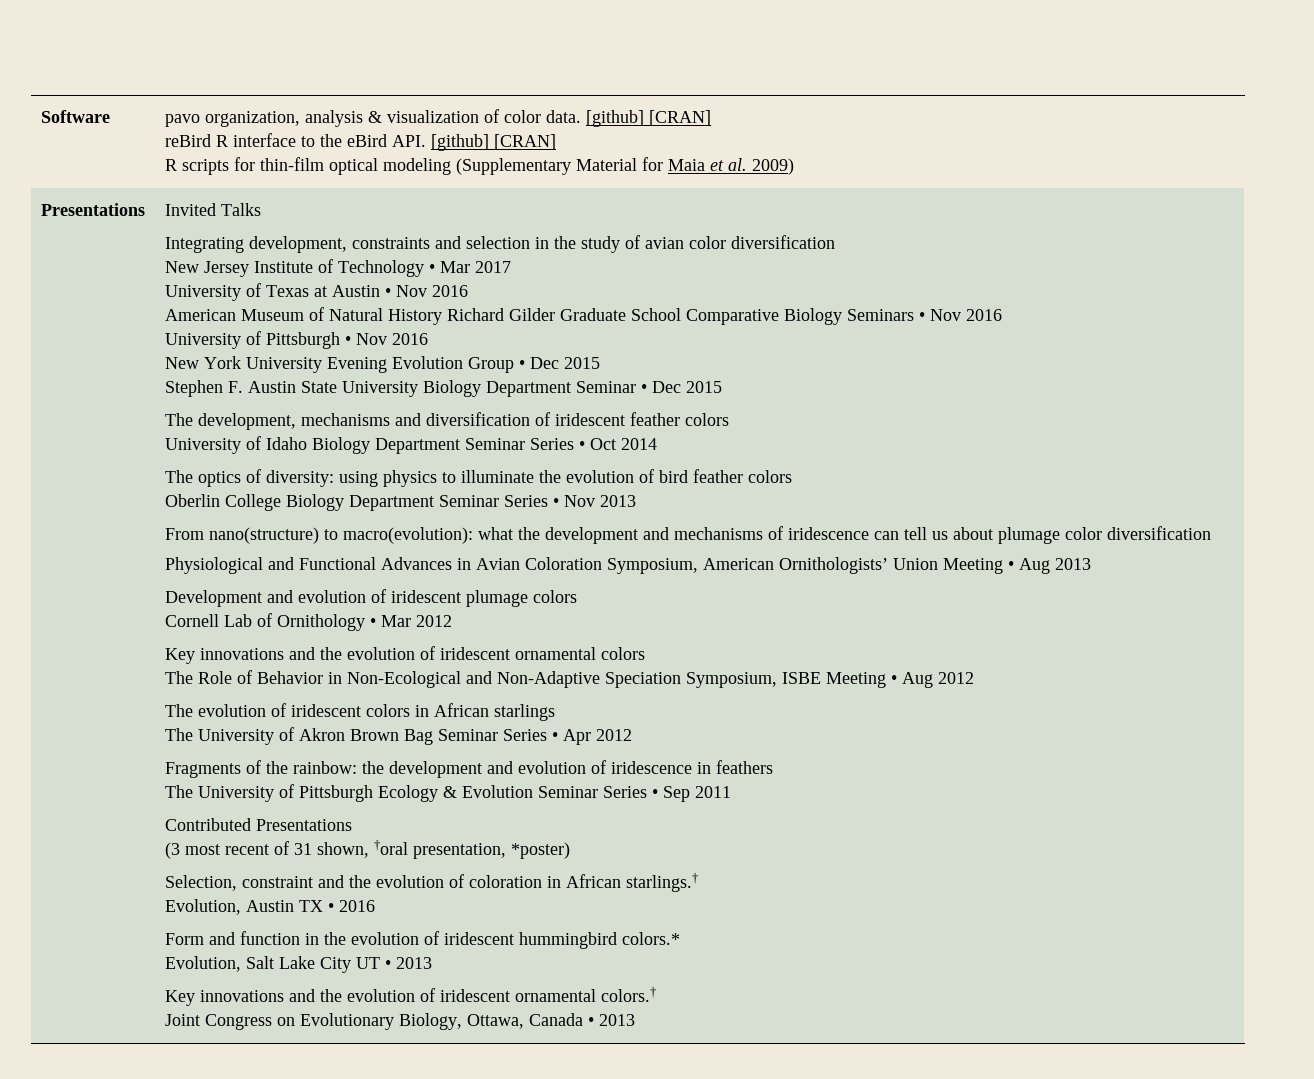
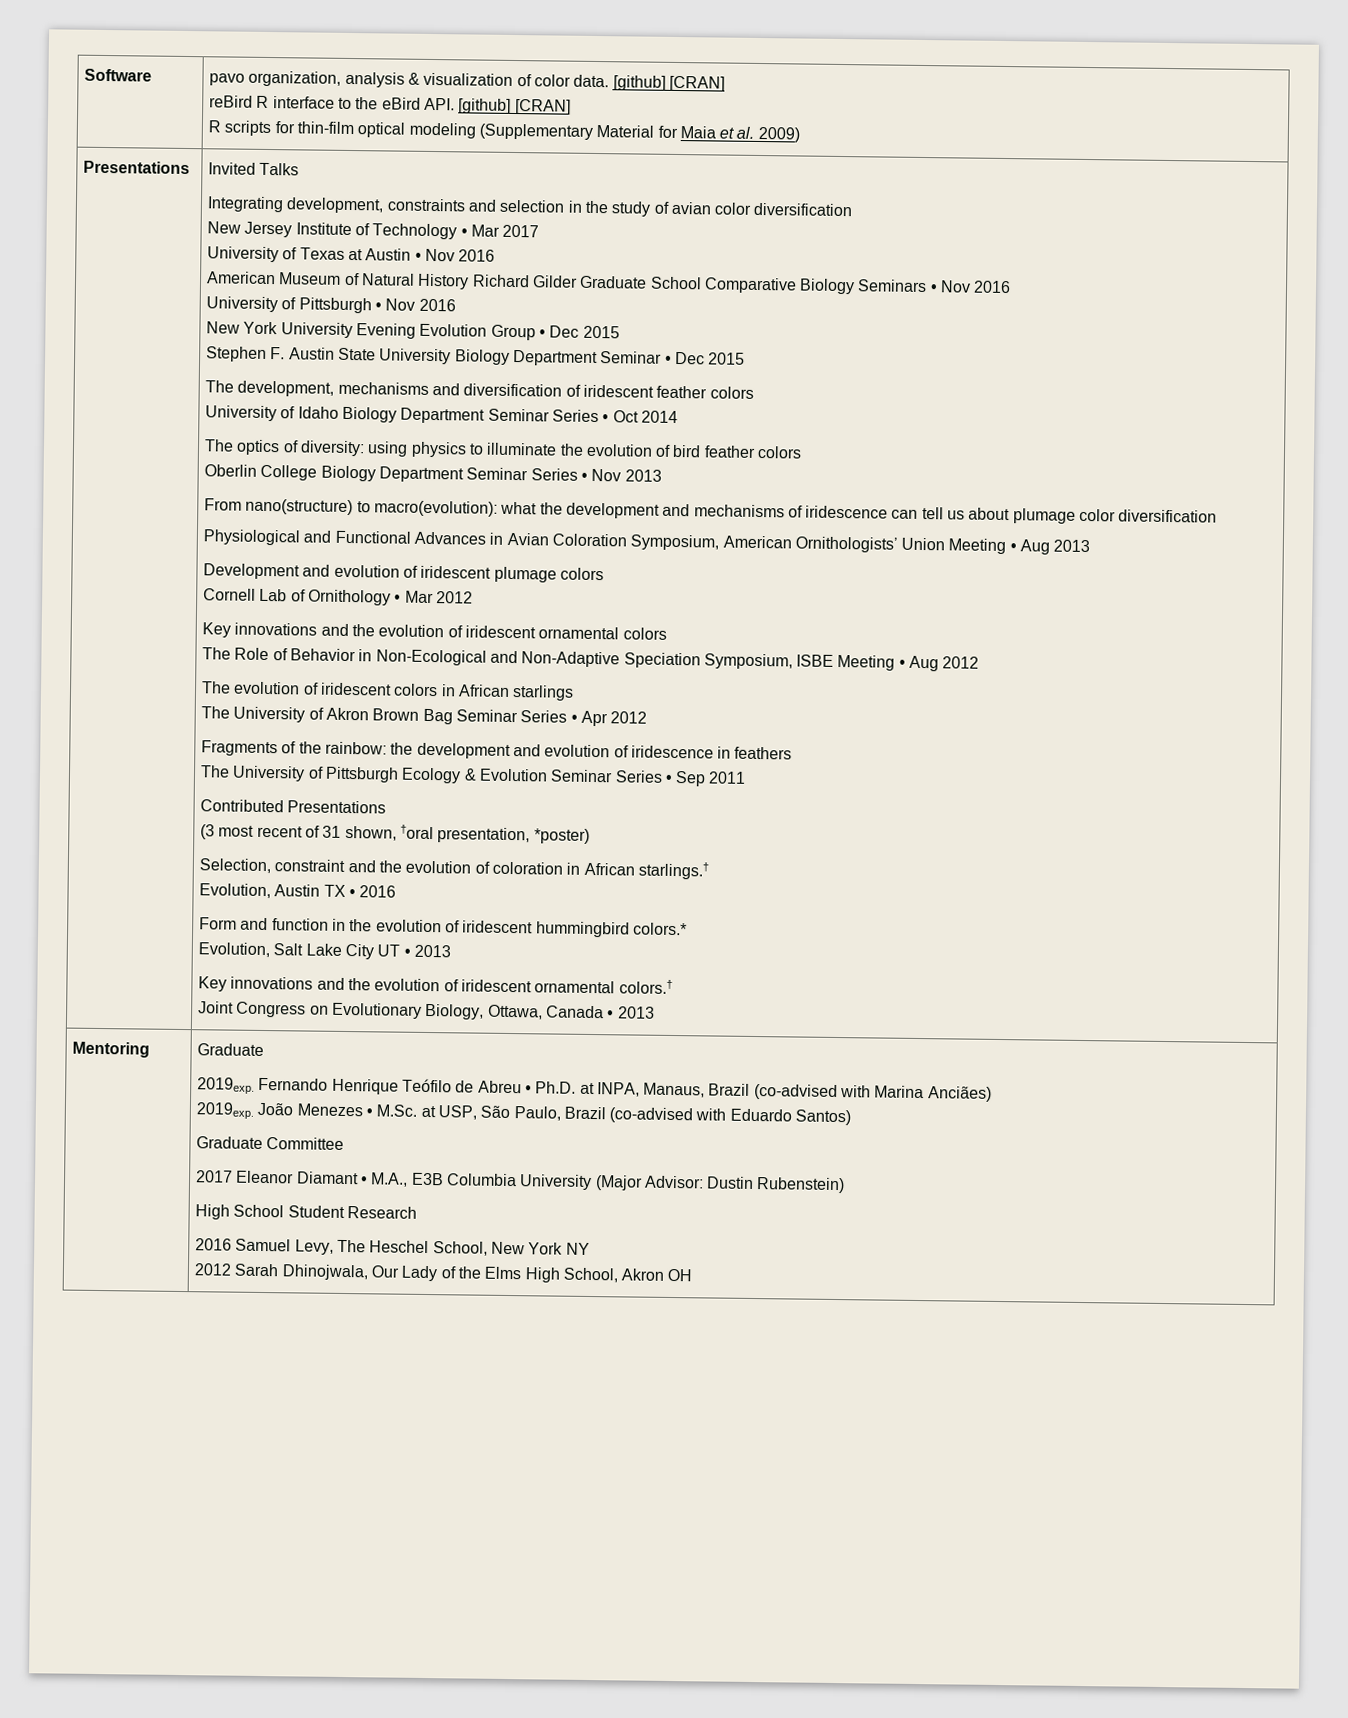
(635, 1020) none -> [71,1041,150,1058] [196,1043,264,1057] [196,1077,992,1102] [195,1102,852,1126] [195,1136,345,1150] [195,1170,846,1194] [194,1204,417,1220] [194,1238,590,1256] [193,1263,693,1283] // Mentoring | Graduate // 2019exp. Fernando Henrique Teófilo de Abreu • Ph.D. at INPA, Manaus, Brazil (co-advised with Marina Anciães) // 2019exp. João Menezes • M.Sc. at USP, São Paulo, Brazil (co-advised with Eduardo Santos) // Graduate Committee // 2017 Eleanor Diamant • M.A., E3B Columbia University (Major Advisor: Dustin Rubenstein) // High School Student Research // 2016 Samuel Levy, The Heschel School, New York NY // 2012 Sarah Dhinojwala, Our Lady of the Elms High School, Akron OH

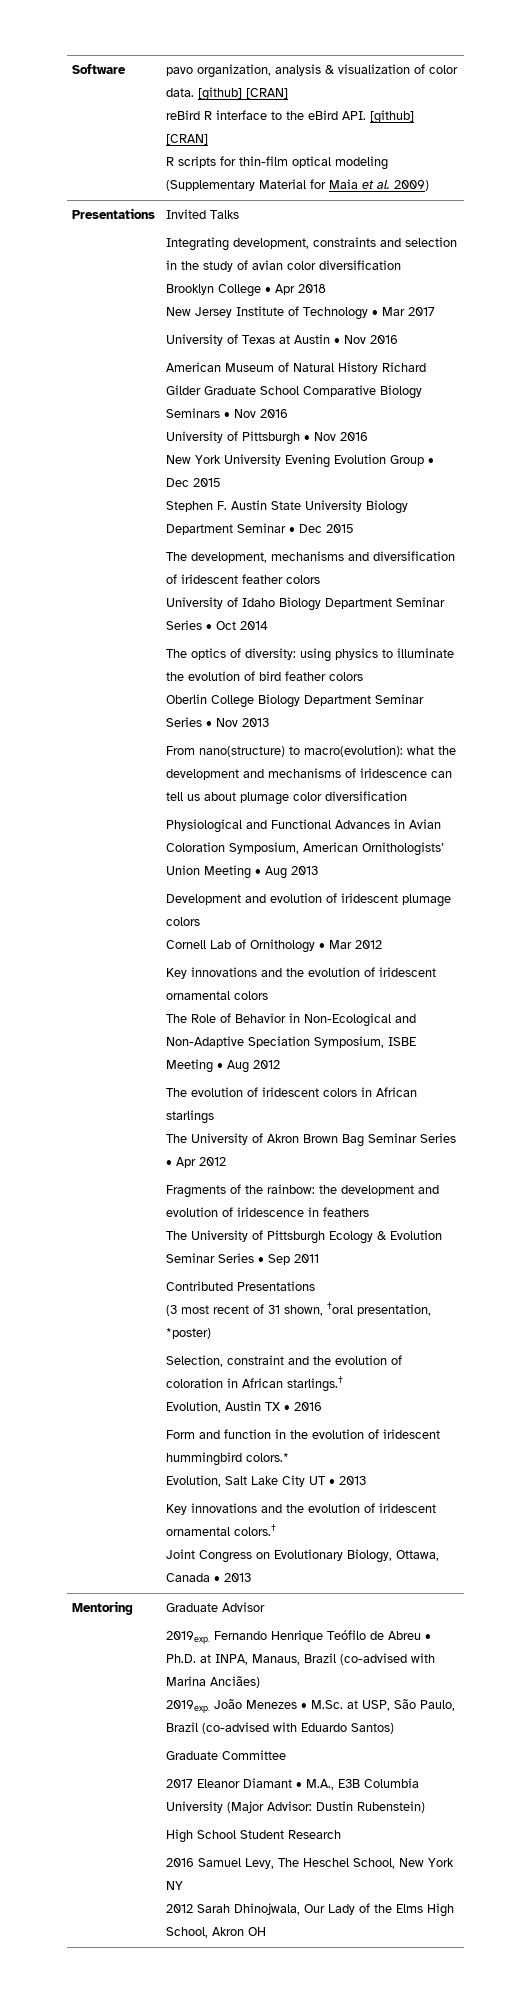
(854, 209) none -> [166,284,327,297] // Brooklyn College • Apr 2018
(264, 1050) none -> [222,1602,266,1612] Advisor

